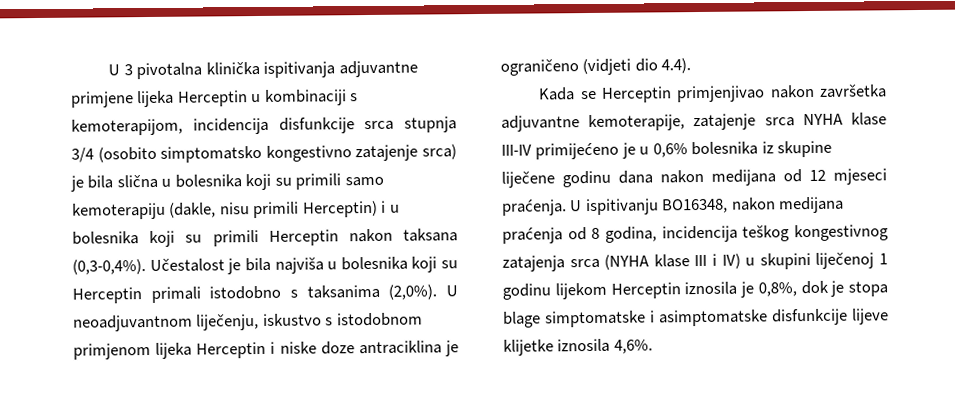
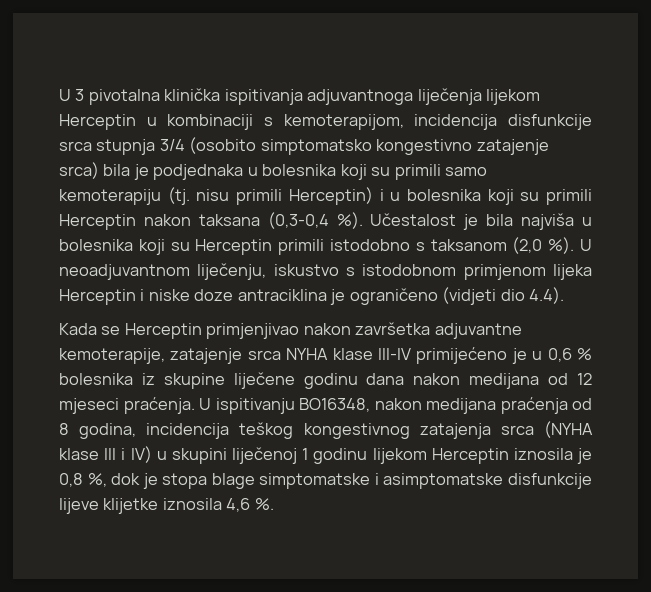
[338,60,418,78] [71,90,175,108] adjuvantne primjene lijeka -> [307,88,541,105] adjuvantnoga liječenja lijekom
[70,174,158,192] je bila slična -> [103,164,244,180] bila je podjednaka
[169,202,217,218] (dakle, -> [167,187,190,205] (tj.
[72,259,146,275] (0,3-0,4%). -> [267,212,363,229] (0,3-0,4 %).
[150,286,201,303] primali -> [278,239,325,255] primili
[306,284,438,300] taksanima (2,0%). -> [430,237,575,254] taksanom (2,0 %).
[652,143,688,158] 0,6% -> [547,348,592,362] 0,6 %
[757,282,797,297] 0,8%, -> [59,473,107,487] 0,8 %,
[613,339,653,354] 4,6%. -> [226,498,274,512] 4,6 %.

